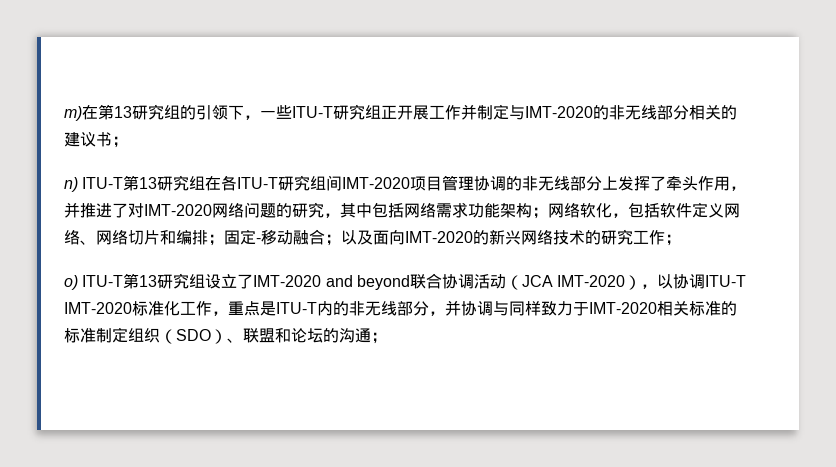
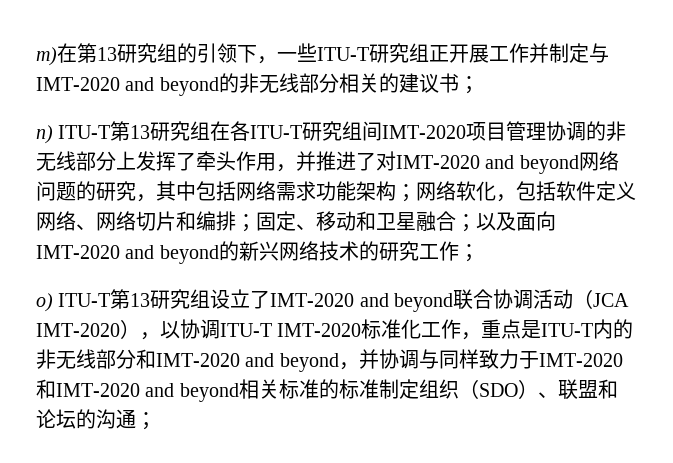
(593, 112) none -> [125,77,219,96] and beyond
(212, 210) none -> [485,155,579,174] and beyond
[256,230,293,245] -移动 -> [296,211,416,231] 、移动和卫星
(473, 237) none -> [125,245,219,264] and beyond
(429, 308) none -> [136,349,339,372] 和IMT-2020 and beyond
(657, 308) none -> [36,379,239,402] 和IMT-2020 and beyond

